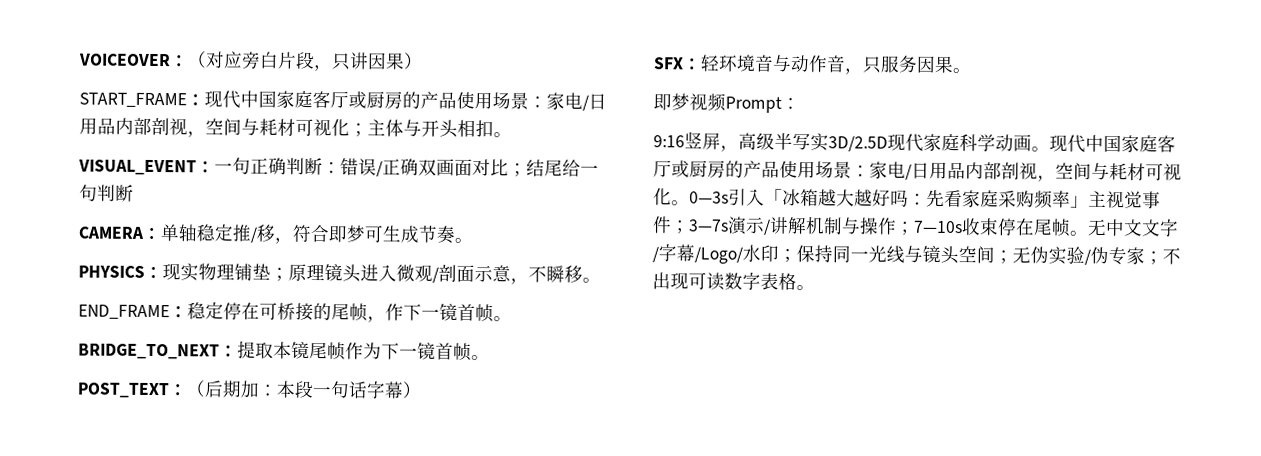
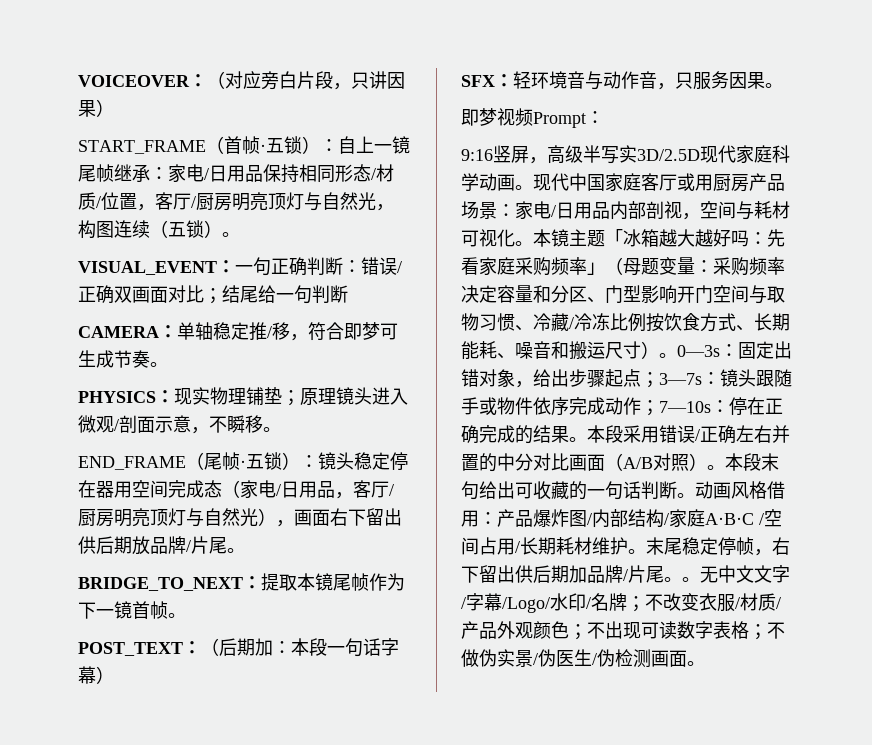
[186,90,607,111] [79,117,494,138] ：现代中国家庭客厅或厨房的产品使用场景：家电/日用品内部剖视，空间与耗材可视化；主体与开头相扣 -> [206,136,410,154] [78,164,394,183] [78,192,394,211] [78,220,222,239] （首帧·五锁）：自上一镜尾帧继承：家电/日用品保持相同形态/材质/位置，客厅/厨房明亮顶灯与自然光，构图连续（五锁）
[169,301,494,323] ：稳定停在可桥接的尾帧，作下一镜首帧 -> [186,452,408,470] [78,480,394,499] [78,508,402,527] [78,536,227,555] （尾帧·五锁）：镜头稳定停在器用空间完成态（家电/日用品，客厅/厨房明亮顶灯与自然光），画面右下留出供后期放品牌/片尾
[689,160,816,179] 厨房的产品使用 -> [695,173,785,192] 用厨房产品
[689,188,765,206] 0—3s引入 -> [533,229,605,247] 本镜主题
[1088,190,1161,209] [652,216,1071,237] 主视觉事件；3—7s演示/讲解机制与操作；7—10s收束停在尾帧 -> [605,257,785,276] [461,285,785,304] [461,313,790,332] [461,341,792,360] [461,369,792,388] [461,397,783,416] [461,425,790,444] [461,453,779,472] [461,481,785,500] [461,509,782,528] [461,537,790,556] [461,565,682,583] （母题变量：采购频率决定容量和分区、门型影响开门空间与取物习惯、冷藏/冷冻比例按饮食方式、长期能耗、噪音和搬运尺寸）。0—3s：固定出错对象，给出步骤起点；3—7s：镜头跟随手或物件依序完成动作；7—10s：停在正确完成的结果。本段采用错误/正确左右并置的中分对比画面（A/B对照）。本段末句给出可收藏的一句话判断。动画风格借用：产品爆炸图/内部结构/家庭A·B·C /空间占用/长期耗材维护。末尾稳定停帧，右下留出供后期加品牌/片尾。
[778,244,1145,266] ；保持同一光线与镜头空间；无伪实验/伪专家 -> [586,593,781,612] [461,621,569,639] /名牌；不改变衣服/材质/产品外观颜色
(797, 281) none -> [749,622,785,640] [461,649,687,668] ；不做伪实景/伪医生/伪检测画面

